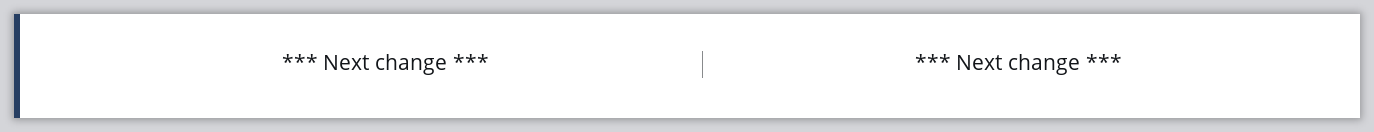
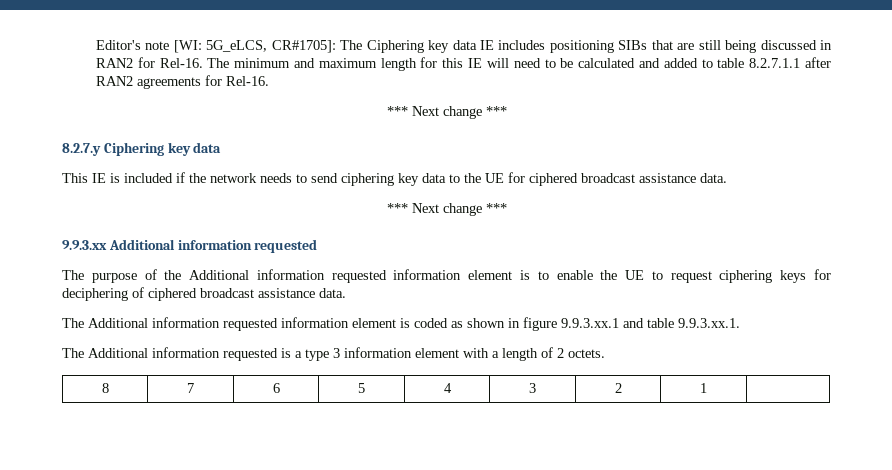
[281,54,489,75] [914,54,1122,75] *** Next change *** // *** Next change *** -> [95,40,833,53] [95,57,831,71] [95,75,269,89] [386,106,507,119] [62,142,222,156] [62,172,727,186] [386,203,507,216] [62,239,318,253] [62,269,832,283] [62,287,346,301] [62,317,740,331] [62,347,605,361] [101,383,109,393] [187,383,194,393] [272,383,280,393] [358,383,365,393] [443,383,452,393] [529,383,536,393] [614,383,622,393] [700,383,707,393] Editor's note [WI: 5G_eLCS, CR#1705]: The Ciphering key data IE includes positioning SIBs that are still being discussed in RAN2 for Rel-16. The minimum and maximum length for this IE will need to be calculated and added to table 8.2.7.1.1 after RAN2 agreements for Rel-16. // *** Next change *** // 8.2.7.y Ciphering key data // This IE is included if the network needs to send ciphering key data to the UE for ciphered broadcast assistance data. // *** Next change *** // 9.9.3.xx Additional information requested // The purpose of the Additional information requested information element is to enable the UE to request ciphering keys for deciphering of ciphered broadcast assistance data. // The Additional information requested information element is coded as shown in figure 9.9.3.xx.1 and table 9.9.3.xx.1. // The Additional information requested is a type 3 information element with a length of 2 octets. // 8 | 7 | 6 | 5 | 4 | 3 | 2 | 1 |

